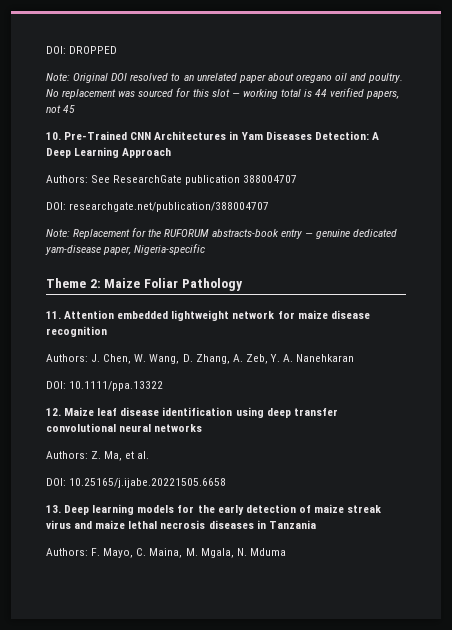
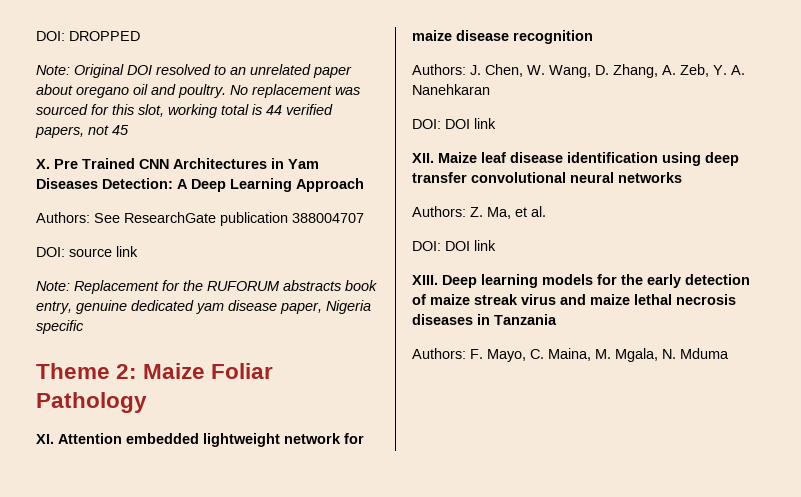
[211,89,240,97] slot — -> [138,104,164,117] slot,
[46,131,128,140] 10. Pre-Trained -> [36,158,135,169] X. Pre Trained
[69,202,270,212] researchgate.net/publication/388004707 -> [69,246,138,257] source link
[211,229,397,239] [45,244,206,255] abstracts-book entry — genuine dedicated yam-disease paper, Nigeria-specific -> [283,280,377,291] [36,300,371,314] [36,320,84,334] abstracts book entry, genuine dedicated yam disease paper, Nigeria specific
[46,311,61,319] 11. -> [36,434,54,444] XI.
[69,381,164,391] [46,408,61,416] 10.1111/ppa.13322 // 12. -> [445,118,496,129] [412,153,434,163] DOI link // XII.
[69,478,227,488] [46,505,61,513] 10.25165/j.ijabe.20221505.6658 // 13. -> [445,240,496,251] [412,275,438,285] DOI link // XIII.

